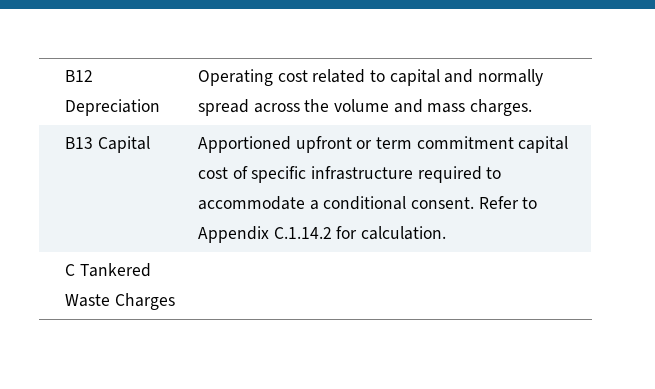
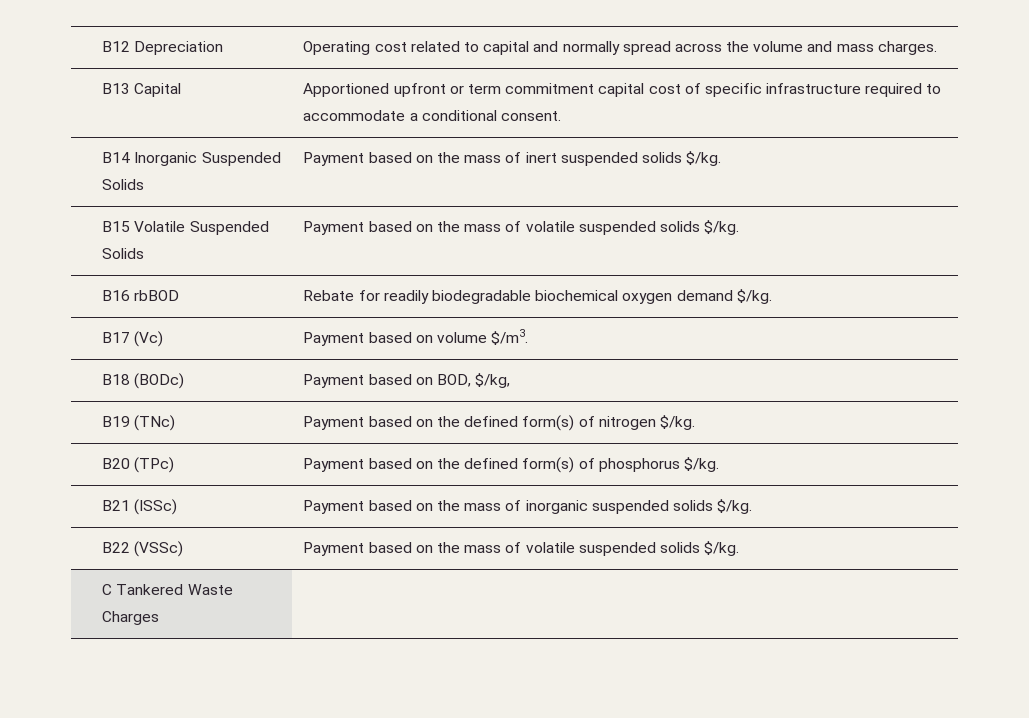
[478,196,538,209] [197,226,446,243] Refer to Appendix C.1.14.2 for calculation. -> [102,152,281,166] [102,179,145,190] [303,151,722,166] [102,221,269,235] [102,248,145,259] [303,220,740,235] [102,290,180,301] [303,289,772,304] [102,331,164,347] [303,329,529,346] [102,373,185,389] [303,373,511,388] [102,415,176,431] [303,415,695,431] [102,457,175,473] [303,457,719,473] [102,499,178,515] [303,499,753,514] [102,541,184,557] [303,541,740,556] // B14 Inorganic Suspended Solids | Payment based on the mass of inert suspended solids $/kg. // B15 Volatile Suspended Solids | Payment based on the mass of volatile suspended solids $/kg. // B16 rbBOD | Rebate for readily biodegradable biochemical oxygen demand $/kg. // B17 (Vc) | Payment based on volume $/m3. // B18 (BODc) | Payment based on BOD, $/kg, // B19 (TNc) | Payment based on the defined form(s) of nitrogen $/kg. // B20 (TPc) | Payment based on the defined form(s) of phosphorus $/kg. // B21 (ISSc) | Payment based on the mass of inorganic suspended solids $/kg. // B22 (VSSc) | Payment based on the mass of volatile suspended solids $/kg.

